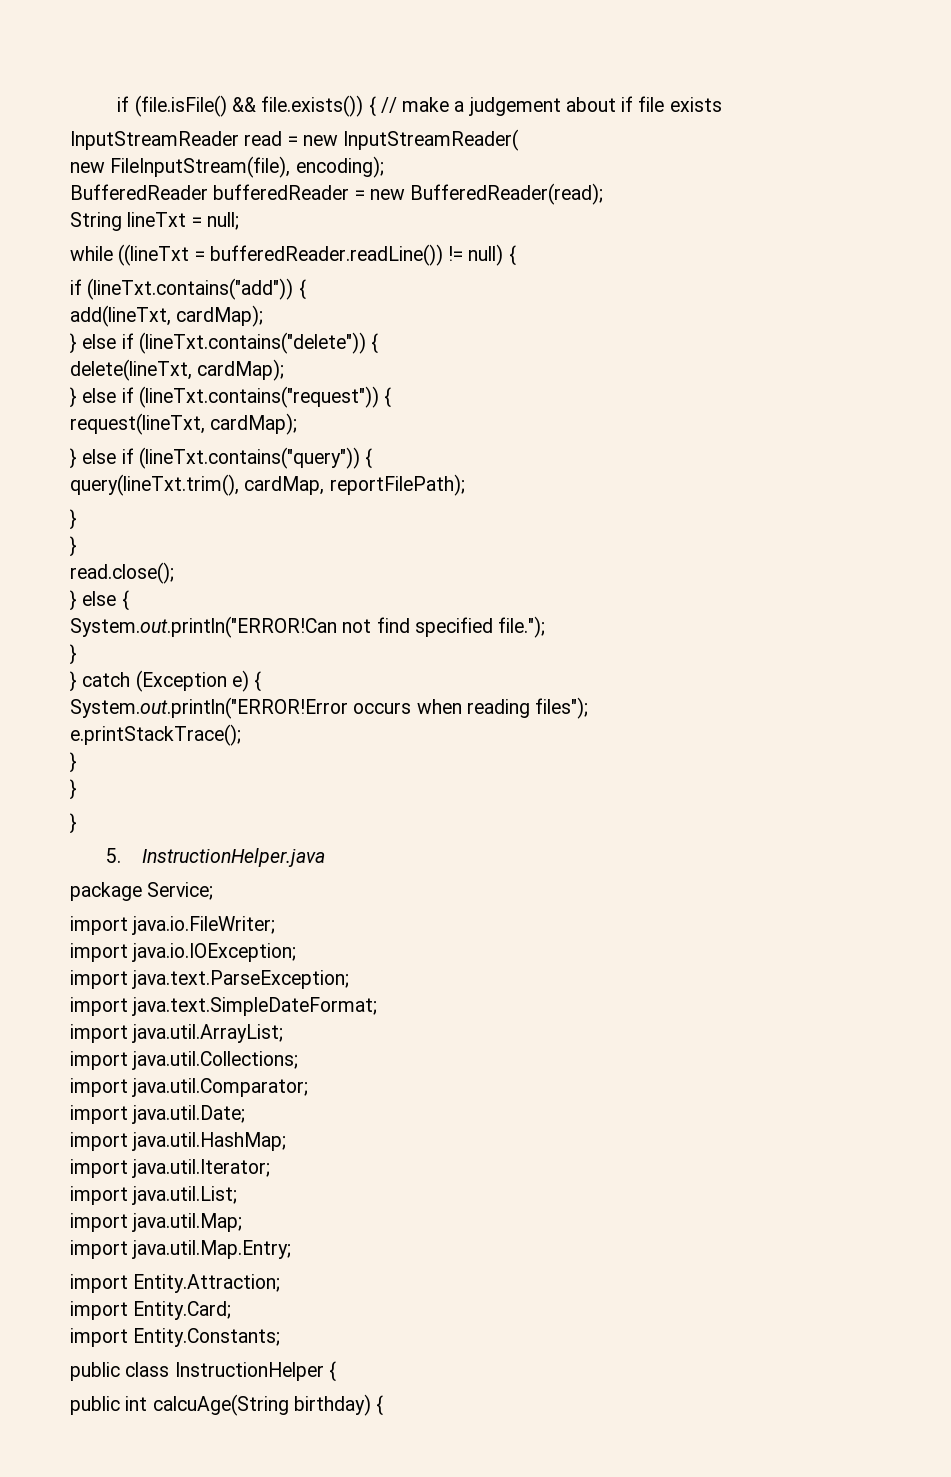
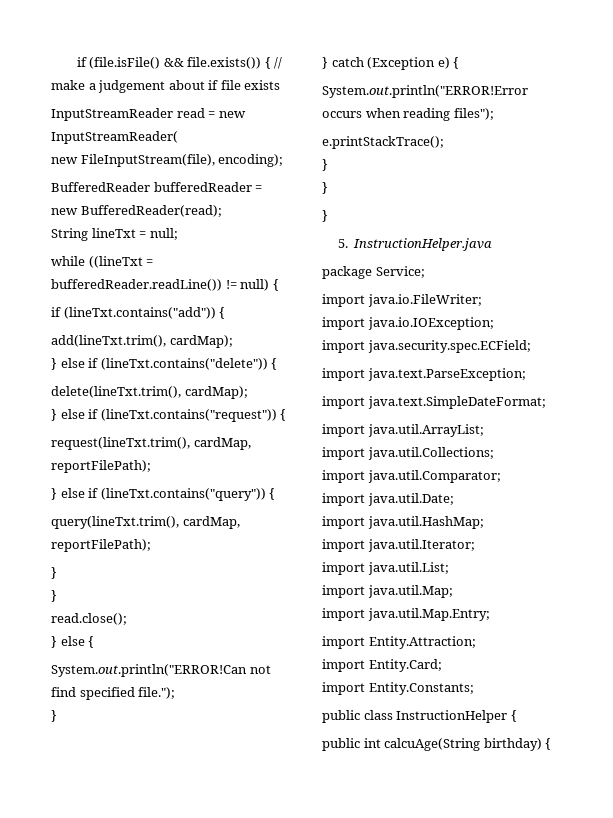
[70,305,171,327] add(lineTxt, -> [51,335,166,347] add(lineTxt.trim(),
[70,359,192,381] delete(lineTxt, -> [51,386,181,398] delete(lineTxt.trim(),
[70,413,298,435] request(lineTxt, cardMap); -> [51,437,251,450] [51,460,151,473] request(lineTxt.trim(), cardMap, reportFilePath);
(297, 952) none -> [322,340,531,353] // import java.security.spec.ECField;

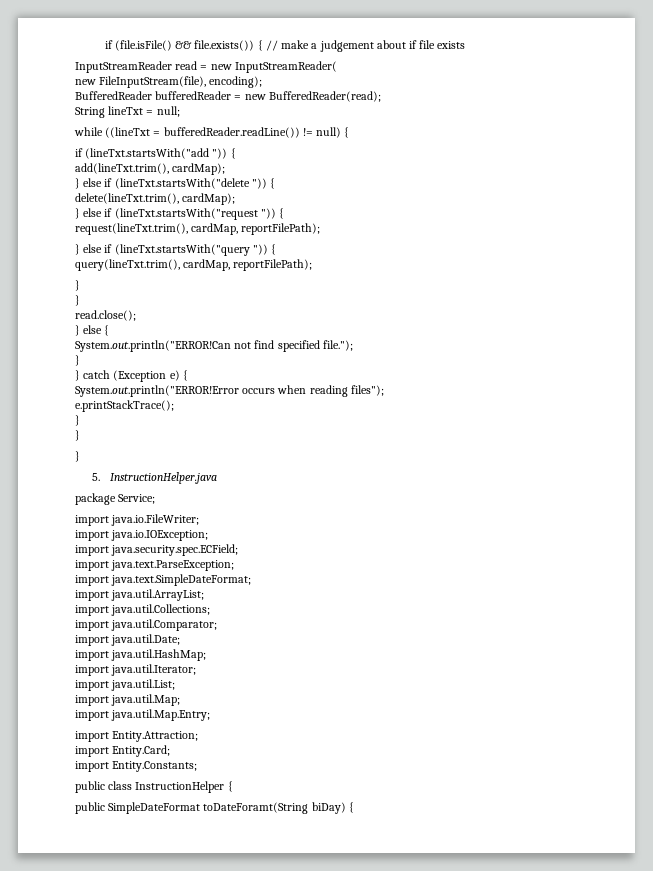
[63,307,216,319] (lineTxt.contains("add")) -> [85,148,228,159] (lineTxt.startsWith("add "))
[100,358,268,370] (lineTxt.contains("delete")) -> [114,178,267,189] (lineTxt.startsWith("delete "))
[100,409,277,422] (lineTxt.contains("request")) -> [114,208,276,220] (lineTxt.startsWith("request "))
[100,488,266,501] (lineTxt.contains("query")) -> [114,244,268,256] (lineTxt.startsWith("query "))
[363,738,542,751] int calcuAge(String birthday) -> [108,802,346,814] SimpleDateFormat toDateForamt(String biDay)

